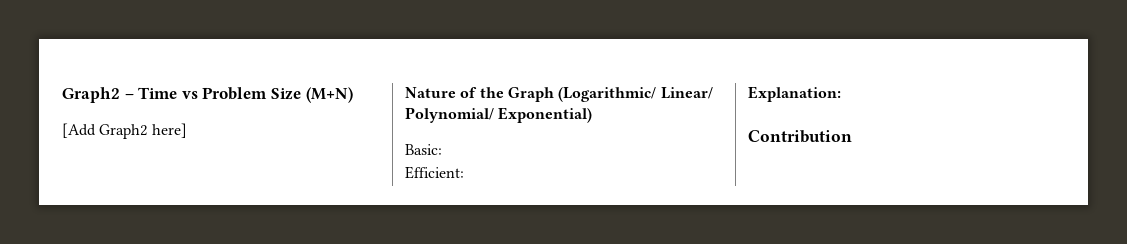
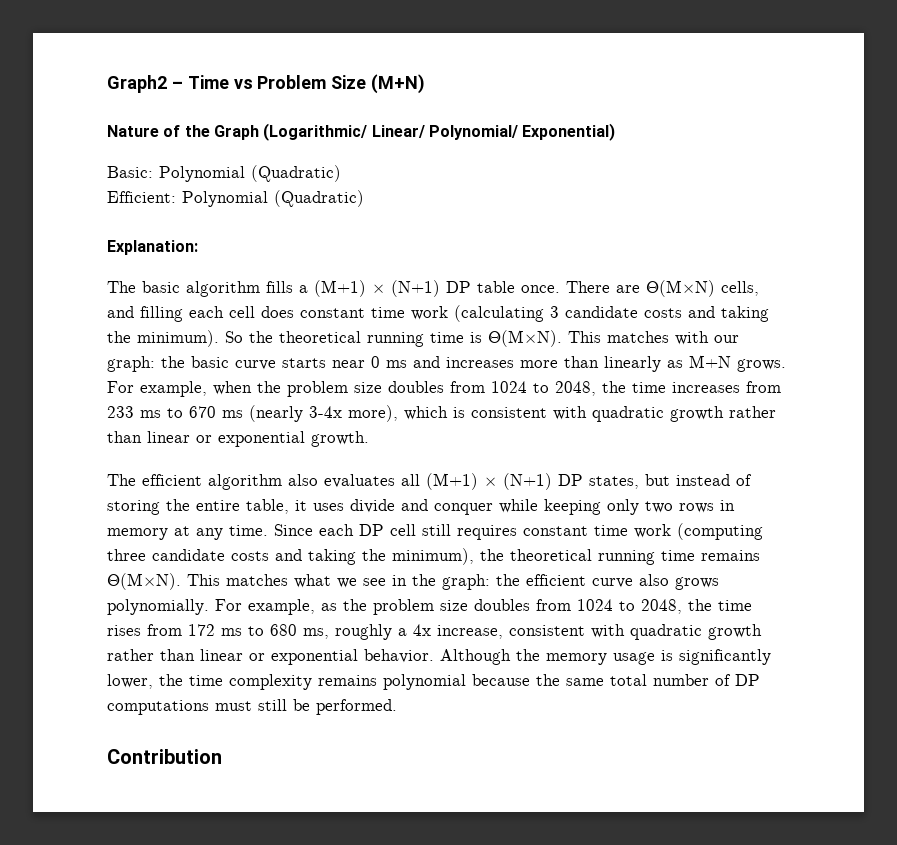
[62,123,187,139] // [Add Graph2 here] -> (426, 84) none
(442, 149) none -> [159,165,341,182] Polynomial (Quadratic)
(464, 172) none -> [182,190,364,207] Polynomial (Quadratic)
(841, 94) none -> [107,280,759,297] [107,305,769,322] [107,330,739,347] [107,355,786,372] [107,381,781,397] [107,405,776,422] [107,431,369,447] [107,473,752,490] [107,499,735,515] [107,523,763,540] [107,548,760,565] [107,573,719,590] [107,599,752,615] [107,624,762,640] [107,649,771,665] [107,674,760,690] [107,699,397,715] // The basic algorithm fills a (M+1) × (N+1) DP table once. There are Θ(M×N) cells, and filling each cell does constant time work (calculating 3 candidate costs and taking the minimum). So the theoretical running time is Θ(M×N). This matches with our graph: the basic curve starts near 0 ms and increases more than linearly as M+N grows. For example, when the problem size doubles from 1024 to 2048, the time increases from 233 ms to 670 ms (nearly 3-4x more), which is consistent with quadratic growth rather than linear or exponential growth. // The efficient algorithm also evaluates all (M+1) × (N+1) DP states, but instead of storing the entire table, it uses divide and conquer while keeping only two rows in memory at any time. Since each DP cell still requires constant time work (computing three candidate costs and taking the minimum), the theoretical running time remains Θ(M×N). This matches what we see in the graph: the efficient curve also grows polynomially. For example, as the problem size doubles from 1024 to 2048, the time rises from 172 ms to 680 ms, roughly a 4x increase, consistent with quadratic growth rather than linear or exponential behavior. Although the memory usage is significantly lower, the time complexity remains polynomial because the same total number of DP computations must still be performed.

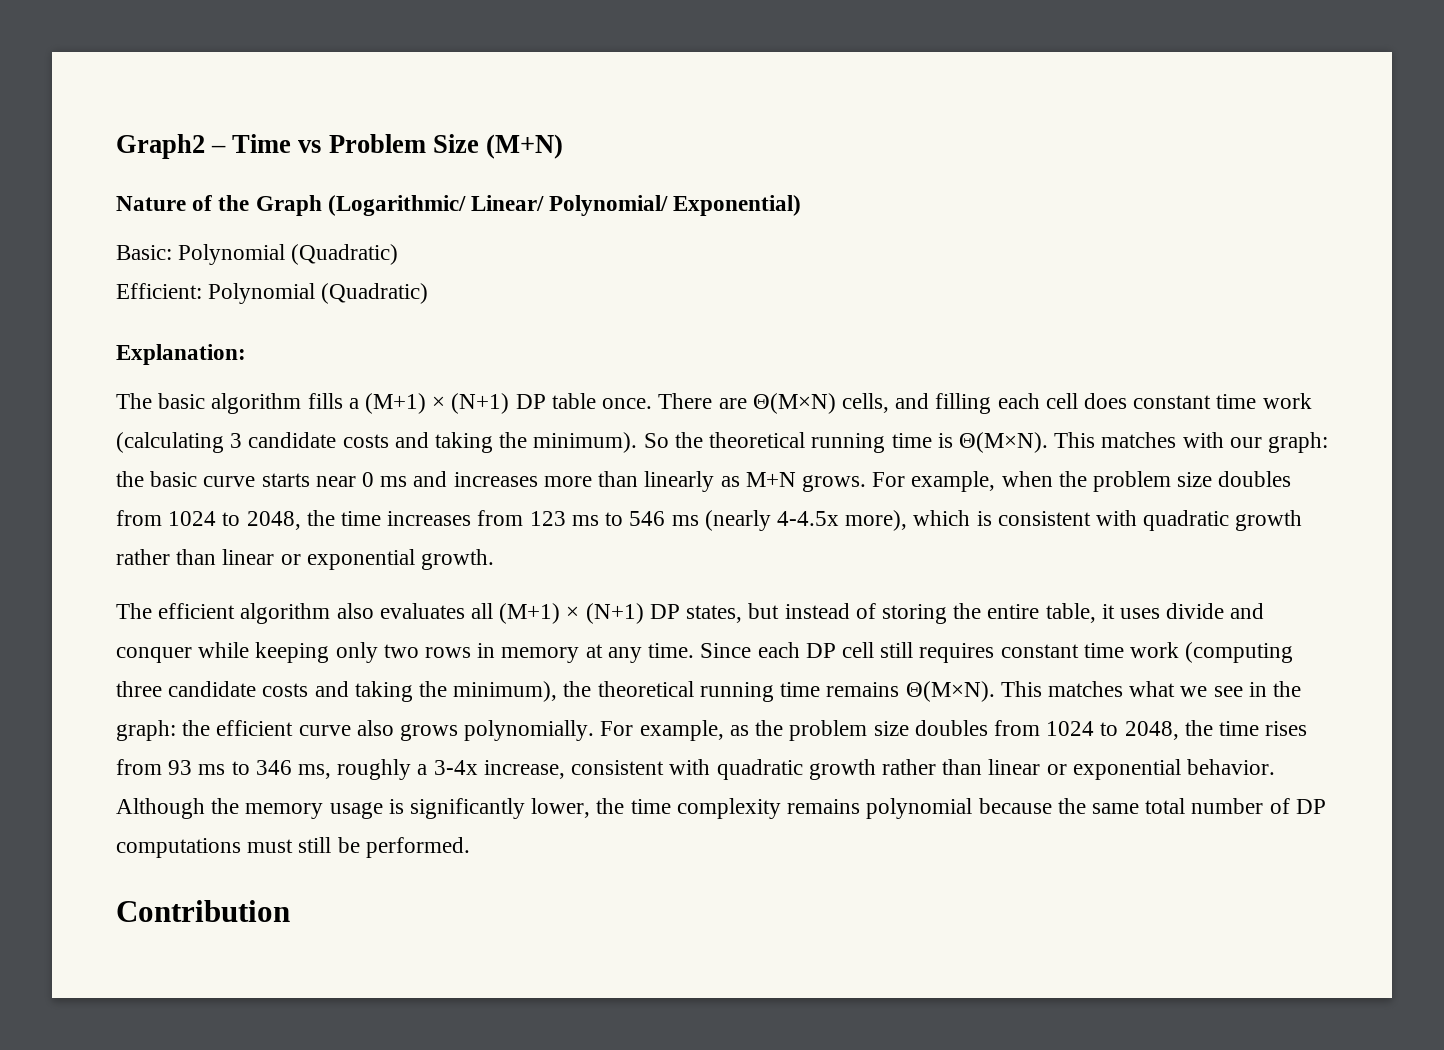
[107,406,216,418] 233 ms to 670 -> [529,511,666,526] 123 ms to 546
[309,406,342,418] 3-4x -> [776,511,839,526] 4-4.5x
[188,624,297,636] 172 ms to 680 -> [168,760,292,775] 93 ms to 346
[413,624,431,636] 4x -> [433,760,478,775] 3-4x

